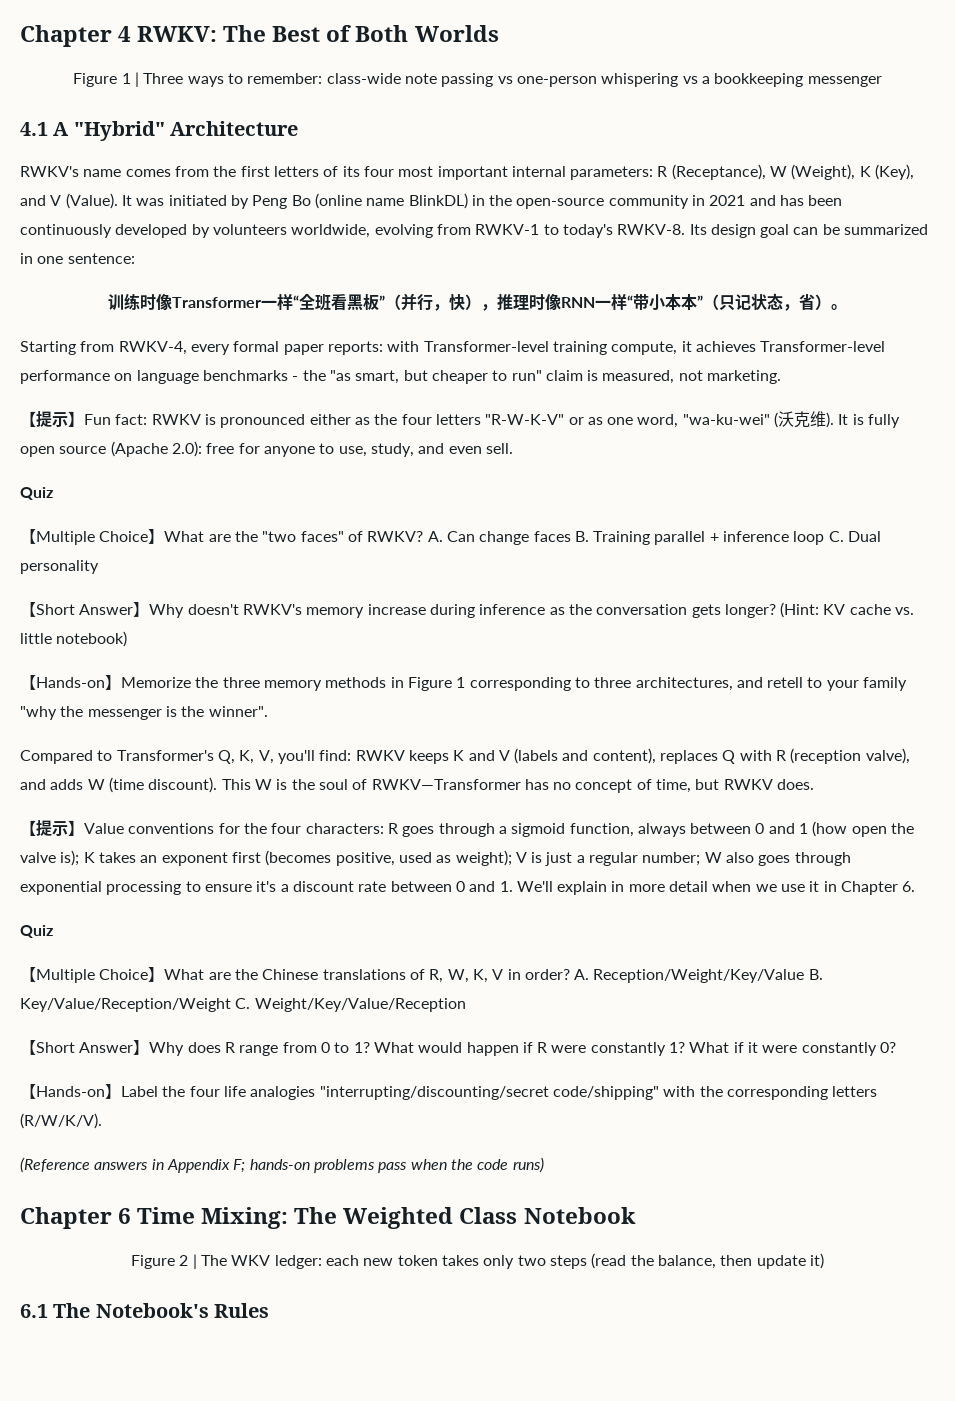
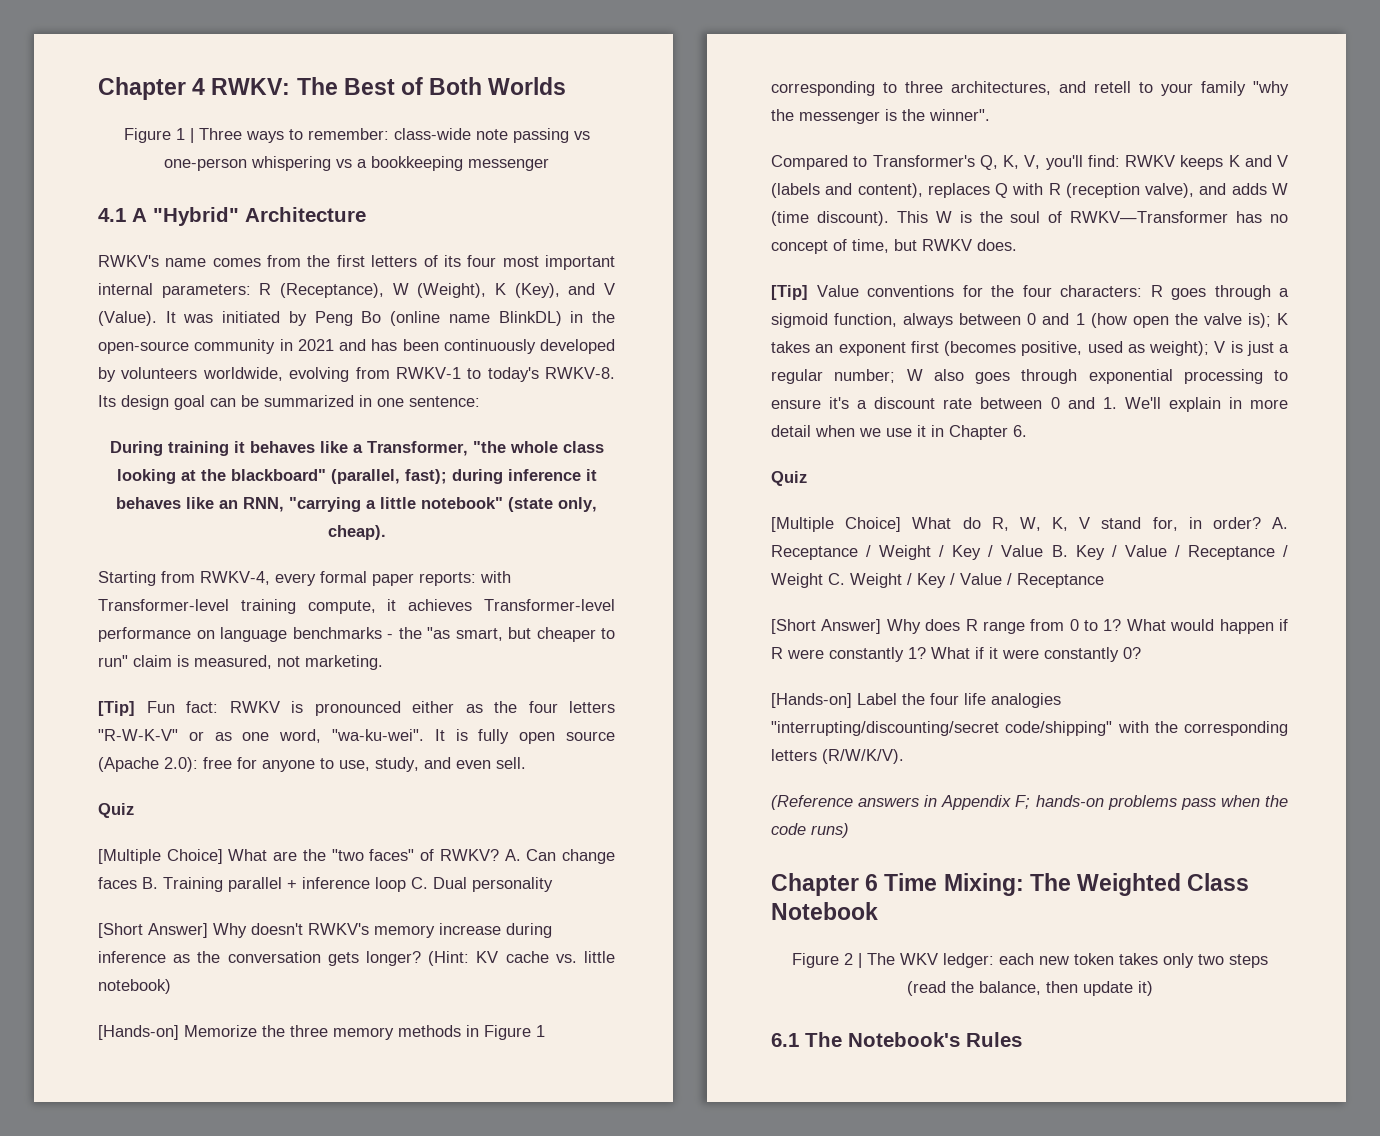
[108,293,847,311] 训练时像Transformer一样“全班看黑板”（并行，快），推理时像RNN一样“带小本本”（只记状态，省）。 -> [109,441,604,456] [116,469,597,484] [116,497,597,512] [327,525,386,540] During training it behaves like a Transformer, "the whole class looking at the blackboard" (parallel, fast); during inference it behaves like an RNN, "carrying a little notebook" (state only, cheap).
[20,411,84,427] 【提示】 -> [98,701,135,716] [Tip]
[682,411,835,428] "wa-ku-wei" (沃克维). -> [332,729,424,741] "wa-ku-wei".
[20,529,165,545] 【Multiple Choice】 -> [98,849,223,864] [Multiple Choice]
[20,602,150,617] 【Short Answer】 -> [98,923,208,938] [Short Answer]
[20,675,121,690] 【Hands-on】 -> [98,1025,179,1040] [Hands-on]
[20,820,84,836] 【提示】 -> [771,285,808,300] [Tip]
[20,967,425,983] 【Multiple Choice】What are the Chinese translations of -> [771,517,981,532] [Multiple Choice] What do
(504, 974) none -> [1101,517,1178,531] stand for,
[593,969,823,983] [20,998,466,1012] [20,1040,150,1055] Reception/Weight/Key/Value B. Key/Value/Reception/Weight C. Weight/Key/Value/Reception // 【Short Answer】 -> [771,545,1288,560] [771,573,1104,588] [771,619,882,634] Receptance / Weight / Key / Value B. Key / Value / Receptance / Weight C. Weight / Key / Value / Receptance // [Short Answer]
[20,1084,121,1099] 【Hands-on】 -> [771,693,852,708] [Hands-on]

